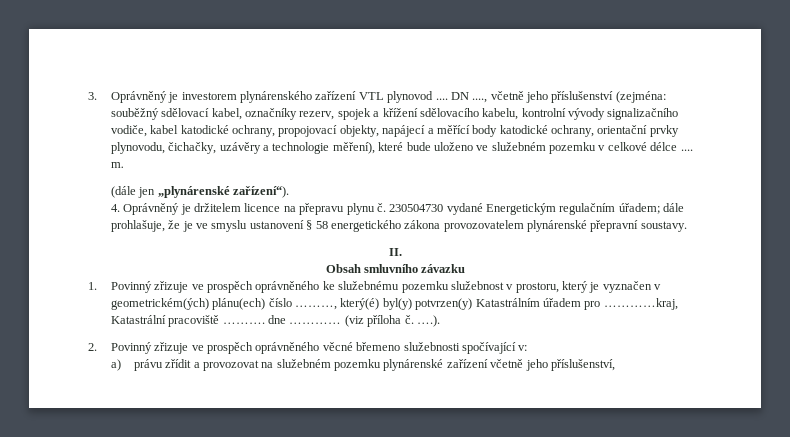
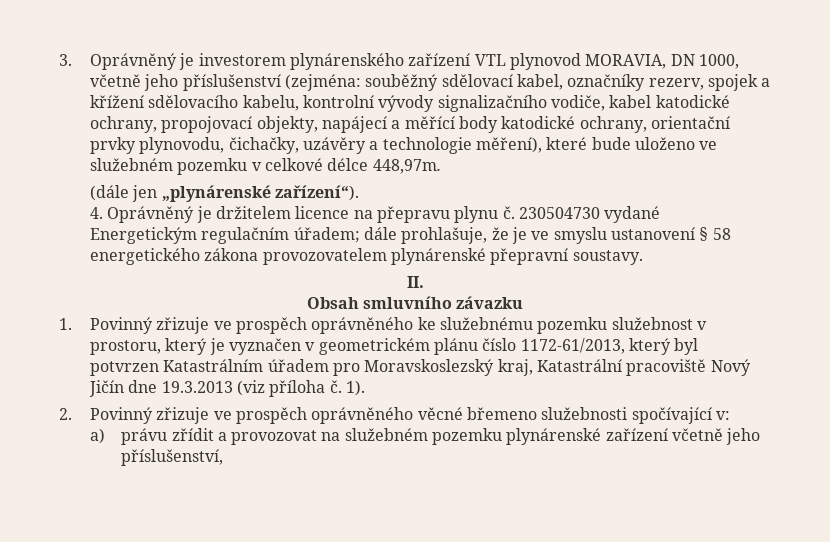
[435,92,488,103] .... DN ...., -> [585,54,739,69] MORAVIA, DN 1000,
[680,149,693,151] [110,162,124,168] .... m. -> [372,159,441,174] 448,97m.
[110,298,678,310] [110,315,342,327] geometrickém(ých) plánu(ech) číslo ………, který(é) byl(y) potvrzen(y) Katastrálním úřadem pro …………kraj, Katastrální pracoviště ………. dne ………… -> [318,338,699,355] [90,359,751,376] [89,380,233,397] geometrickém plánu číslo 1172-61/2013, který byl potvrzen Katastrálním úřadem pro Moravskoslezský kraj, Katastrální pracoviště Nový Jičín dne 19.3.2013
[416,315,440,327] ….). -> [346,380,366,396] 1).

